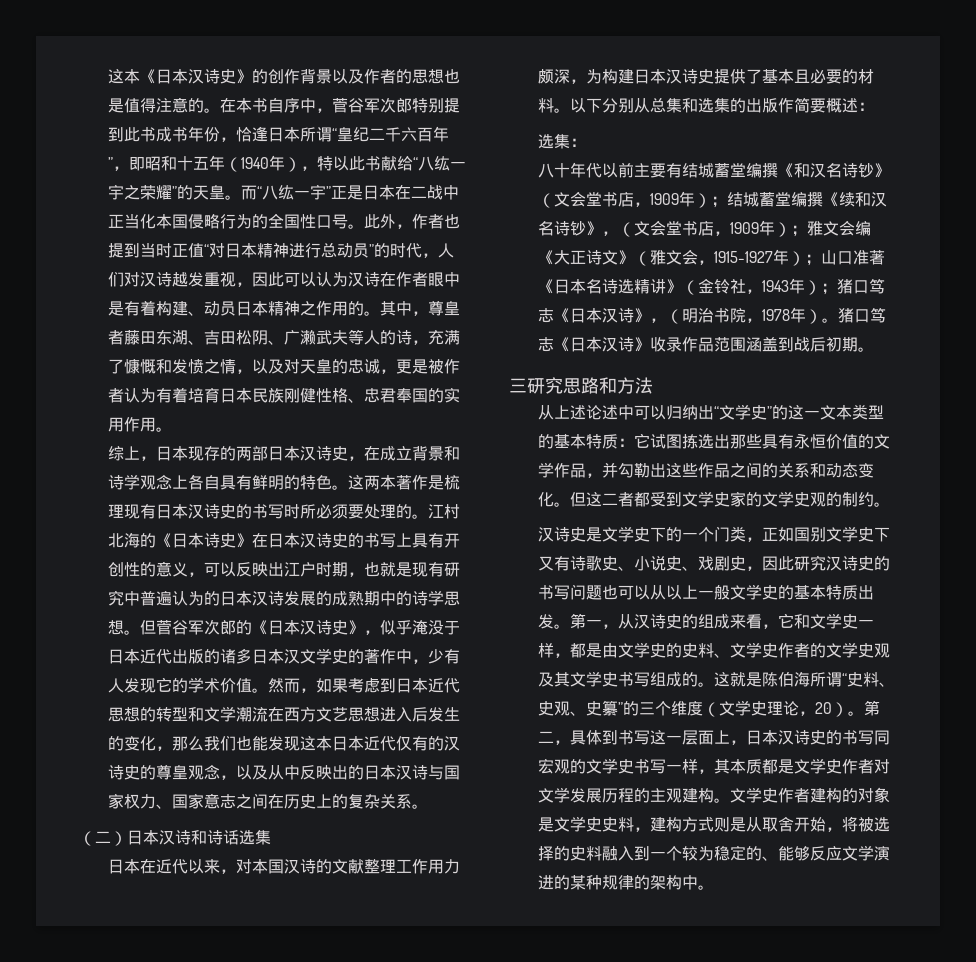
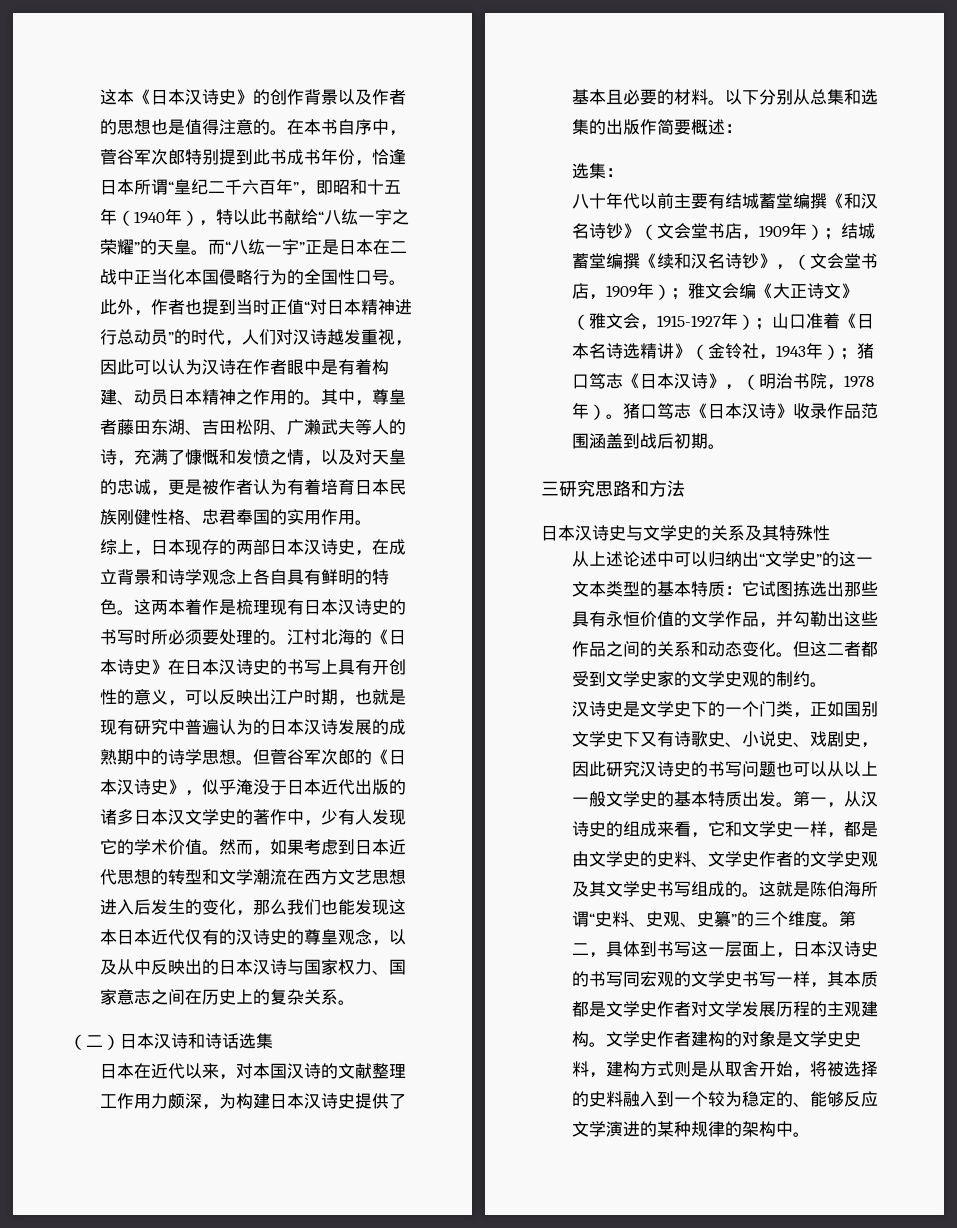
[395,475,412,490] 著 -> [185,599,203,615] 着
[868,250,885,265] 著 -> [823,313,841,329] 着
(653, 385) none -> [541,525,830,541] // 日本汉诗史与文学史的关系及其特殊性
[702,700,848,717] （文学史理论，20） -> (823, 919) none

